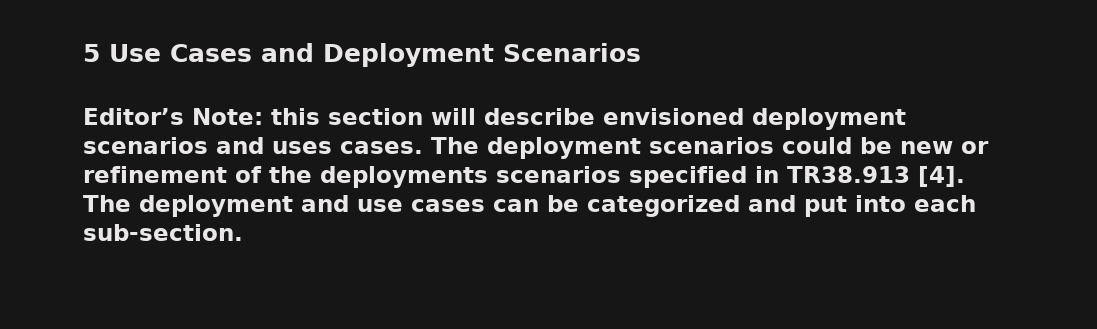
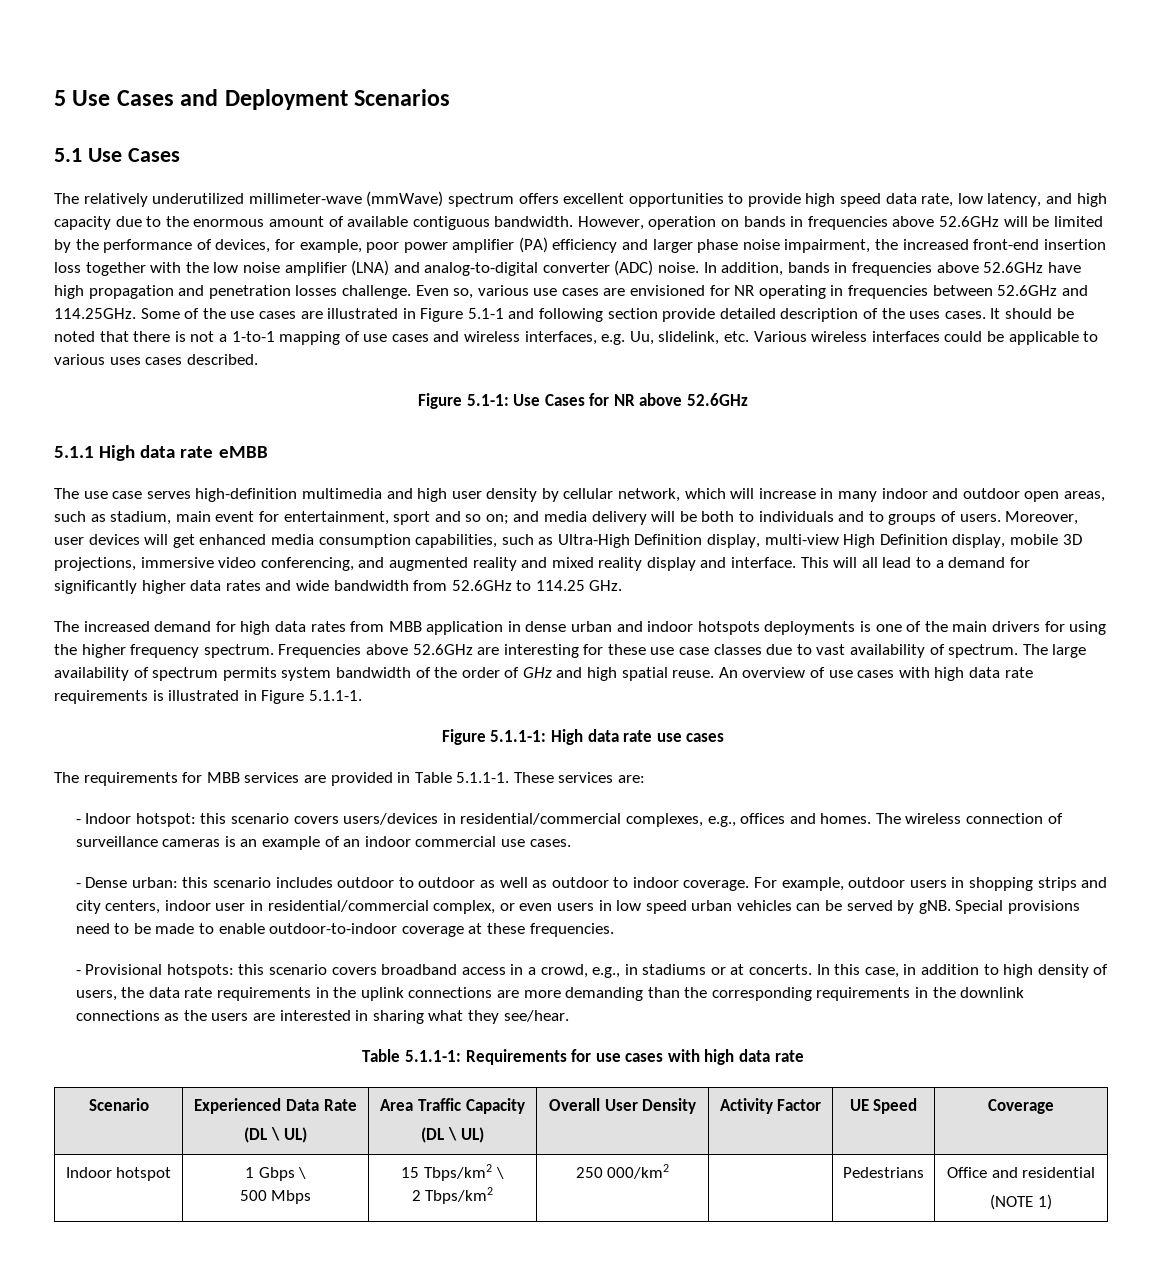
[83,108,907,130] [83,137,989,159] [83,166,965,188] [83,195,976,217] [83,224,243,241] Editor’s Note: this section will describe envisioned deployment scenarios and uses cases. The deployment scenarios could be new or refinement of the deployments scenarios specified in TR38.913 [4]. The deployment and use cases can be categorized and put into each sub-section. -> [54,148,180,162] [54,191,1107,207] [54,216,1103,230] [54,237,1106,253] [54,260,1081,276] [54,285,1088,299] [54,308,1074,322] [54,331,1099,345] [54,354,258,365] [417,393,749,409] [54,445,268,461] [54,488,1105,502] [54,511,1079,525] [54,534,1082,548] [54,557,1030,571] [54,580,623,594] [54,621,1107,635] [54,644,1087,658] [54,667,1033,681] [54,690,362,704] [441,729,725,745] [54,772,646,786] [75,813,1063,827] [75,836,571,850] [75,877,1108,891] [75,900,1080,914] [75,923,614,937] [75,964,1109,978] [75,987,1025,1001] [75,1010,569,1024] [362,1049,804,1065] [88,1098,149,1111] [194,1098,357,1114] [244,1127,307,1143] [380,1098,525,1114] [421,1127,484,1143] [548,1098,697,1114] [719,1098,822,1114] [849,1098,918,1114] [988,1099,1054,1114] [65,1167,172,1181] [244,1167,307,1181] [239,1190,312,1204] [401,1164,504,1181] [411,1187,494,1204] [575,1164,670,1179] [843,1167,924,1178] [946,1167,1096,1178] [990,1194,1052,1210] 5.1 Use Cases // The relatively underutilized millimeter-wave (mmWave) spectrum offers excellent opportunities to provide high speed data rate, low latency, and high capacity due to the enormous amount of available contiguous bandwidth. However, operation on bands in frequencies above 52.6GHz will be limited by the performance of devices, for example, poor power amplifier (PA) efficiency and larger phase noise impairment, the increased front-end insertion loss together with the low noise amplifier (LNA) and analog-to-digital converter (ADC) noise. In addition, bands in frequencies above 52.6GHz have high propagation and penetration losses challenge. Even so, various use cases are envisioned for NR operating in frequencies between 52.6GHz and 114.25GHz. Some of the use cases are illustrated in Figure 5.1-1 and following section provide detailed description of the uses cases. It should be noted that there is not a 1-to-1 mapping of use cases and wireless interfaces, e.g. Uu, slidelink, etc. Various wireless interfaces could be applicable to various uses cases described. // Figure 5.1-1: Use Cases for NR above 52.6GHz // 5.1.1 High data rate eMBB // The use case serves high-definition multimedia and high user density by cellular network, which will increase in many indoor and outdoor open areas, such as stadium, main event for entertainment, sport and so on; and media delivery will be both to individuals and to groups of users. Moreover, user devices will get enhanced media consumption capabilities, such as Ultra-High Definition display, multi-view High Definition display, mobile 3D projections, immersive video conferencing, and augmented reality and mixed reality display and interface. This will all lead to a demand for significantly higher data rates and wide bandwidth from 52.6GHz to 114.25 GHz. // The increased demand for high data rates from MBB application in dense urban and indoor hotspots deployments is one of the main drivers for using the higher frequency spectrum. Frequencies above 52.6GHz are interesting for these use case classes due to vast availability of spectrum. The large availability of spectrum permits system bandwidth of the order of GHz and high spatial reuse. An overview of use cases with high data rate requirements is illustrated in Figure 5.1.1-1. // Figure 5.1.1-1: High data rate use cases // The requirements for MBB services are provided in Table 5.1.1-1. These services are: // - Indoor hotspot: this scenario covers users/devices in residential/commercial complexes, e.g., offices and homes. The wireless connection of surveillance cameras is an example of an indoor commercial use cases. // - Dense urban: this scenario includes outdoor to outdoor as well as outdoor to indoor coverage. For example, outdoor users in shopping strips and city centers, indoor user in residential/commercial complex, or even users in low speed urban vehicles can be served by gNB. Special provisions need to be made to enable outdoor-to-indoor coverage at these frequencies. // - Provisional hotspots: this scenario covers broadband access in a crowd, e.g., in stadiums or at concerts. In this case, in addition to high density of users, the data rate requirements in the uplink connections are more demanding than the corresponding requirements in the downlink connections as the users are interested in sharing what they see/hear. // Table 5.1.1-1: Requirements for use cases with high data rate // Scenario | Experienced Data Rate // (DL \ UL) | Area Traffic Capacity // (DL \ UL) | Overall User Density | Activity Factor | UE Speed | Coverage // Indoor hotspot | 1 Gbps \ // 500 Mbps | 15 Tbps/km2 \ // 2 Tbps/km2 | 250 000/km2 | | Pedestrians | Office and residential // (NOTE 1)

